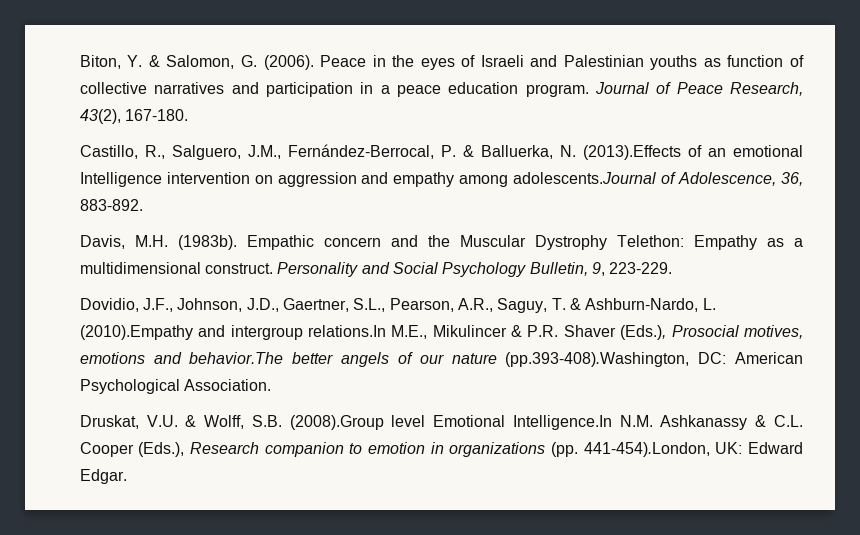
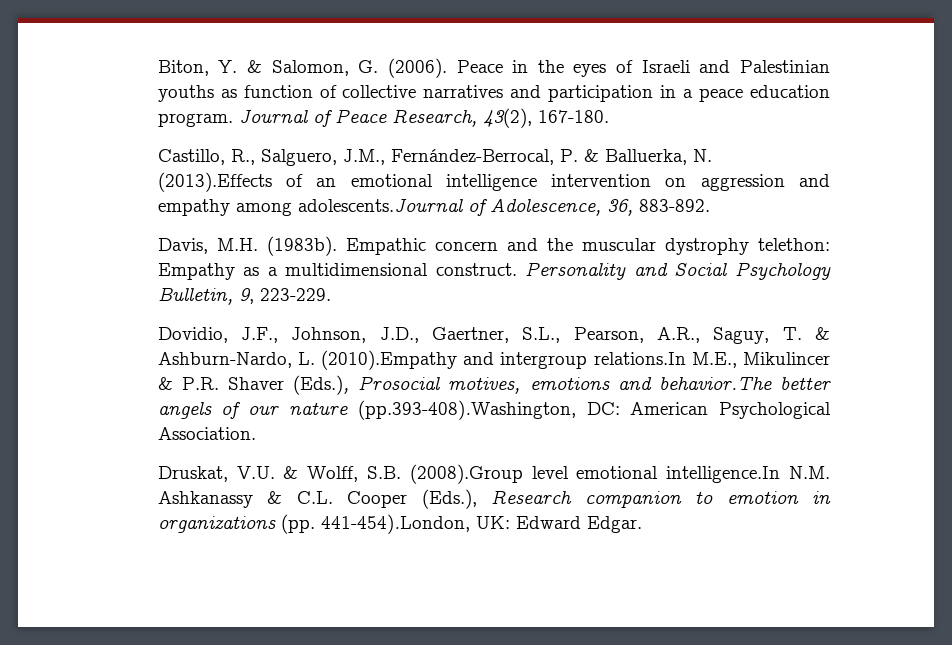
[79,172,162,187] Intelligence -> [445,174,537,191] intelligence
[459,235,684,250] Muscular Dystrophy Telethon: -> [581,238,830,255] muscular dystrophy telethon:
[433,415,612,430] Emotional Intelligence.In -> [576,466,781,483] emotional intelligence.In

